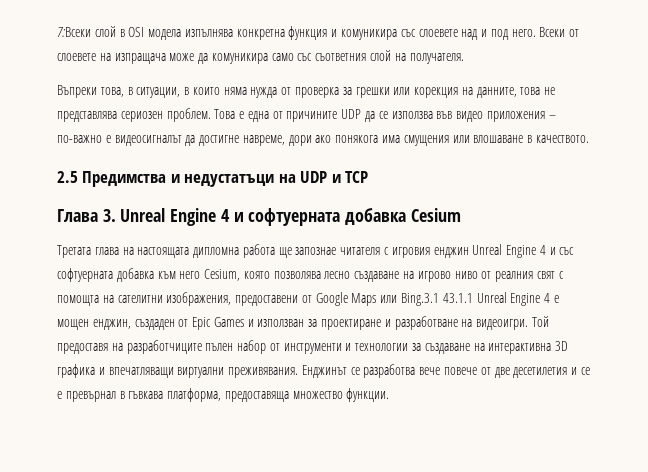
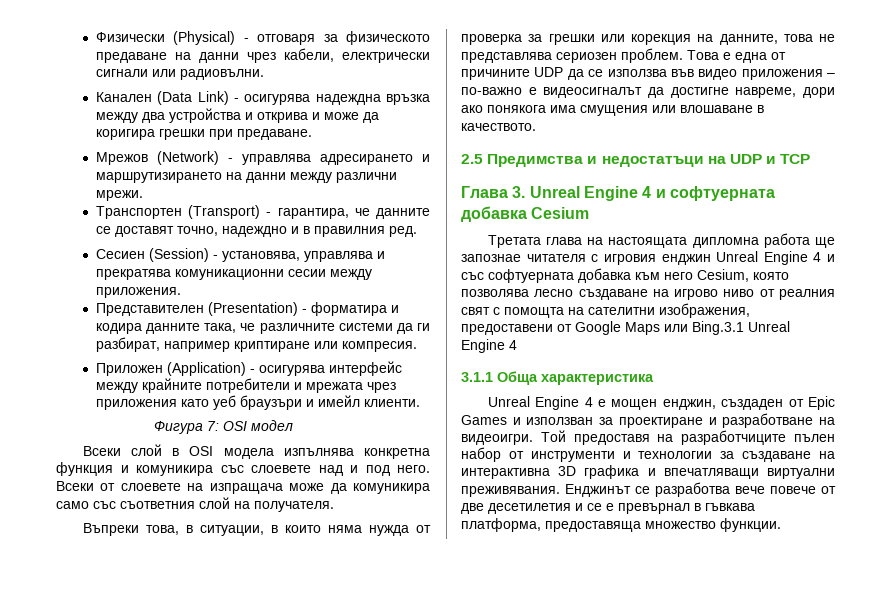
[57,27,91,37] 7:Всеки -> [95,31,430,45] [95,48,430,63] [95,69,264,80] [95,91,430,105] [95,108,379,123] [95,129,312,140] [95,151,430,165] [95,172,397,183] [95,190,143,201] [95,205,430,219] [95,226,417,237] [95,248,385,262] [95,269,372,280] [95,287,181,298] [95,302,399,316] [95,323,431,334] [95,337,417,352] [95,361,402,376] [95,378,396,393] [95,395,420,410] [154,420,294,434] [82,446,121,456] Физически (Physical) - отговаря за физическото предаване на данни чрез кабели, електрически сигнали или радиовълни. // Канален (Data Link) - осигурява надеждна връзка между два устройства и открива и може да коригира грешки при предаване. // Мрежов (Network) - управлява адресирането и маршрутизирането на данни между различни мрежи. // Транспортен (Transport) - гарантира, че данните се доставят точно, надеждно и в правилния ред. // Сесиен (Session) - установява, управлява и прекратява комуникационни сесии между приложения. // Представителен (Presentation) - форматира и кодира данните така, че различните системи да ги разбират, например криптиране или компресия. // Приложен (Application) - осигурява интерфейс между крайните потребители и мрежата чрез приложения като уеб браузъри и имейл клиенти. // Фигура 7: OSI модел // Всеки
[184,174,275,187] недустатъци -> [601,156,704,167] недостатъци
[442,293,473,303] 43.1.1 -> [748,321,790,332] [461,339,517,353] [461,371,654,385] Unreal Engine 4 // 3.1.1 Обща характеристика //

